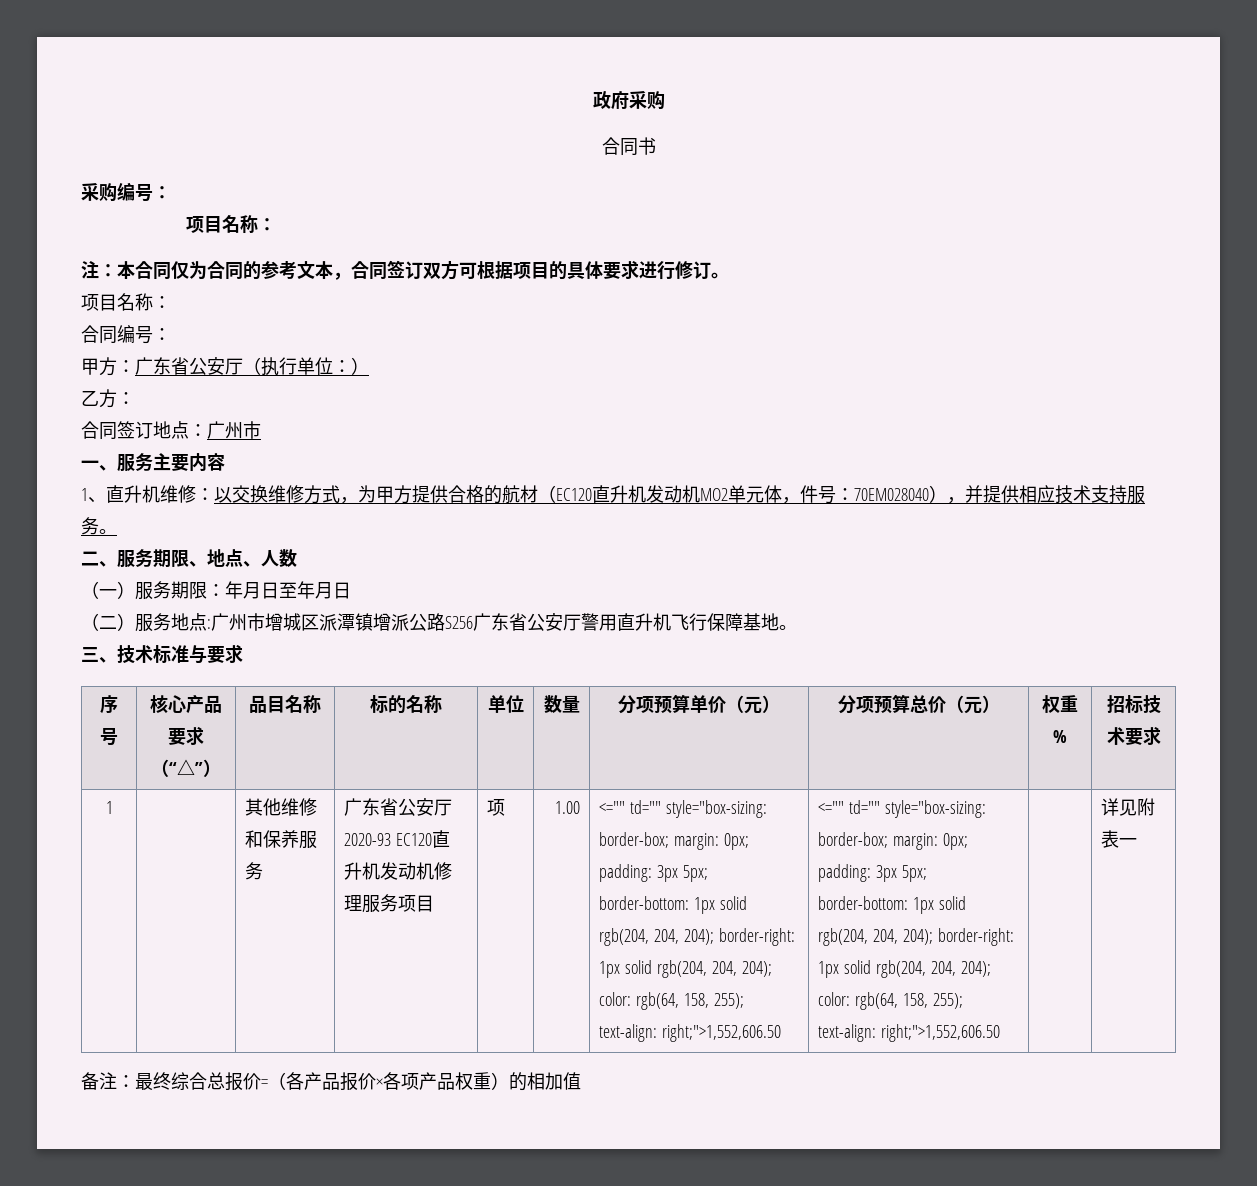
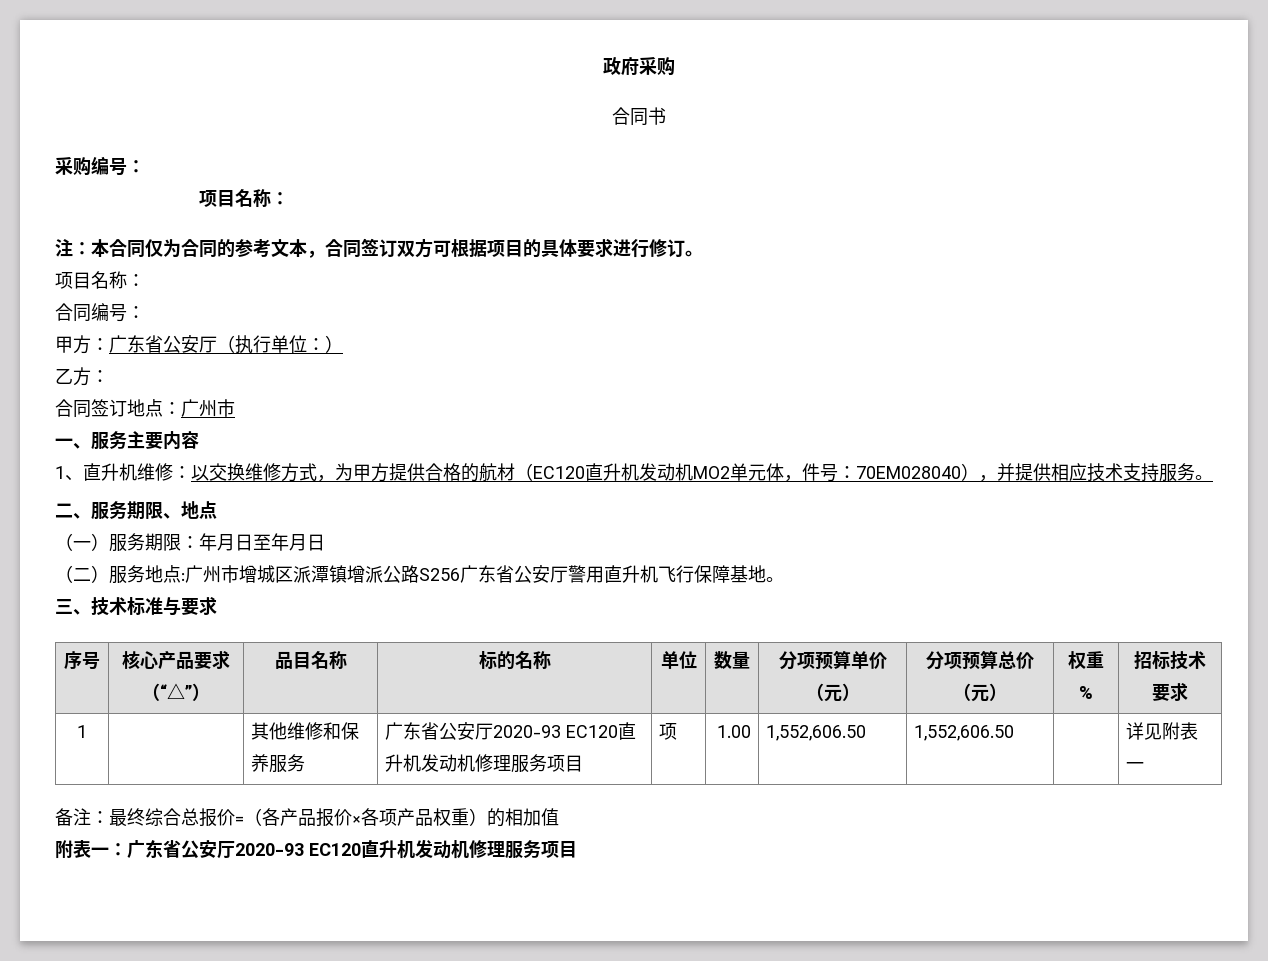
[243,549,297,567] 、人数 -> (217, 510) none
[599,800,768,818] [599,832,750,850] [599,864,709,882] [599,896,748,914] [599,928,795,946] [599,960,772,978] [599,992,744,1010] [599,1024,782,1042] [818,800,987,818] [818,832,969,850] [818,864,928,882] [818,896,967,914] [818,928,1014,946] [818,960,991,978] [818,992,963,1010] [818,1024,1001,1042] <="" td="" style="box-sizing: border-box; margin: 0px; padding: 3px 5px; border-bottom: 1px solid rgb(204, 204, 204); border-right: 1px solid rgb(204, 204, 204); color: rgb(64, 158, 255); text-align: right;">1,552,606.50 | <="" td="" style="box-sizing: border-box; margin: 0px; padding: 3px 5px; border-bottom: 1px solid rgb(204, 204, 204); border-right: 1px solid rgb(204, 204, 204); color: rgb(64, 158, 255); text-align: right;">1,552,606.50 -> [766,725,867,741] [914,725,1015,741] 1,552,606.50 | 1,552,606.50
(581, 1081) none -> [55,839,577,859] // 附表一：广东省公安厅2020-93 EC120直升机发动机修理服务项目

